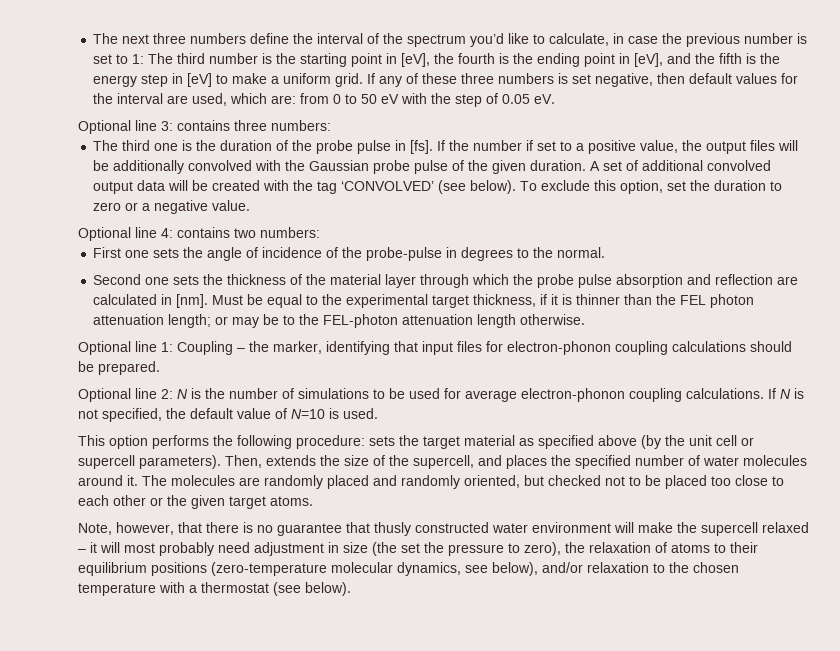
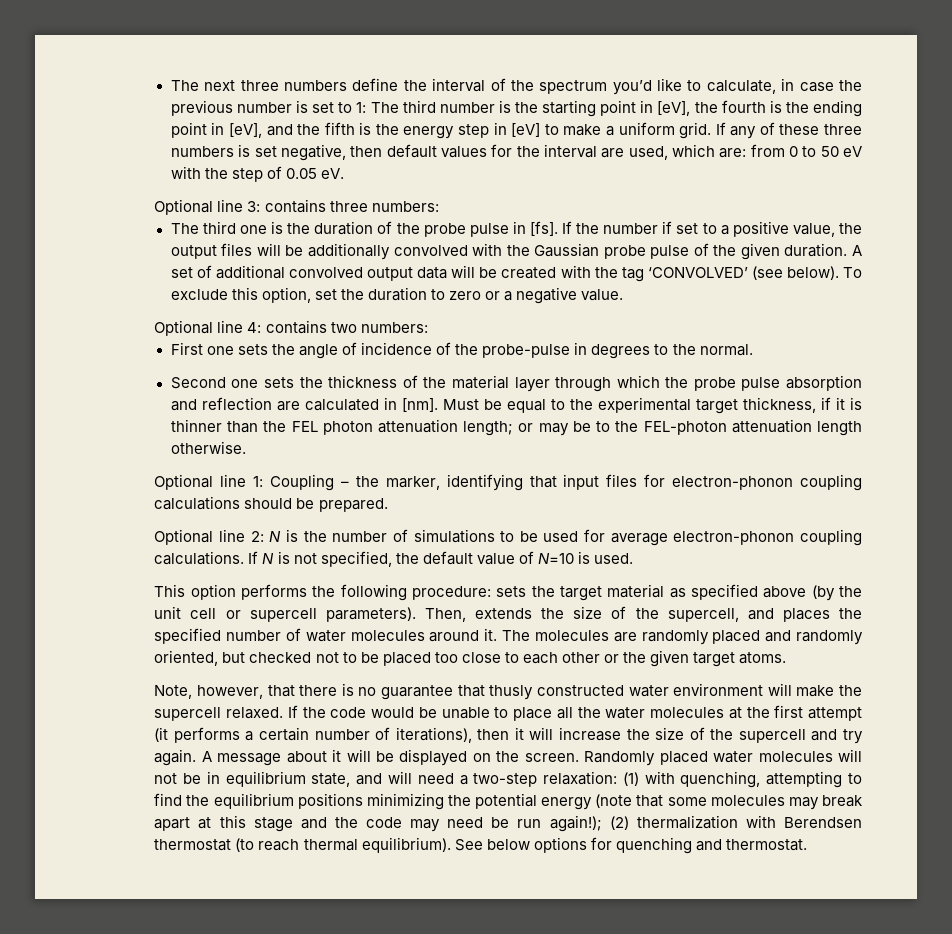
[761,522,809,533] [77,542,758,556] [77,562,739,576] [77,582,351,596] relaxed – it will most probably need adjustment in size (the set the pressure to zero), the relaxation of atoms to their equilibrium positions (zero-temperature molecular dynamics, see below), and/or relaxation to the chosen temperature with a thermostat (see below). -> [226,705,862,721] [154,727,864,744] [154,749,863,766] [154,771,863,788] [154,793,863,810] [154,815,862,832] [154,837,807,854] relaxed. If the code would be unable to place all the water molecules at the first attempt (it performs a certain number of iterations), then it will increase the size of the supercell and try again. A message about it will be displayed on the screen. Randomly placed water molecules will not be in equilibrium state, and will need a two-step relaxation: (1) with quenching, attempting to find the equilibrium positions minimizing the potential energy (note that some molecules may break apart at this stage and the code may need be run again!); (2) thermalization with Berendsen thermostat (to reach thermal equilibrium). See below options for quenching and thermostat.

